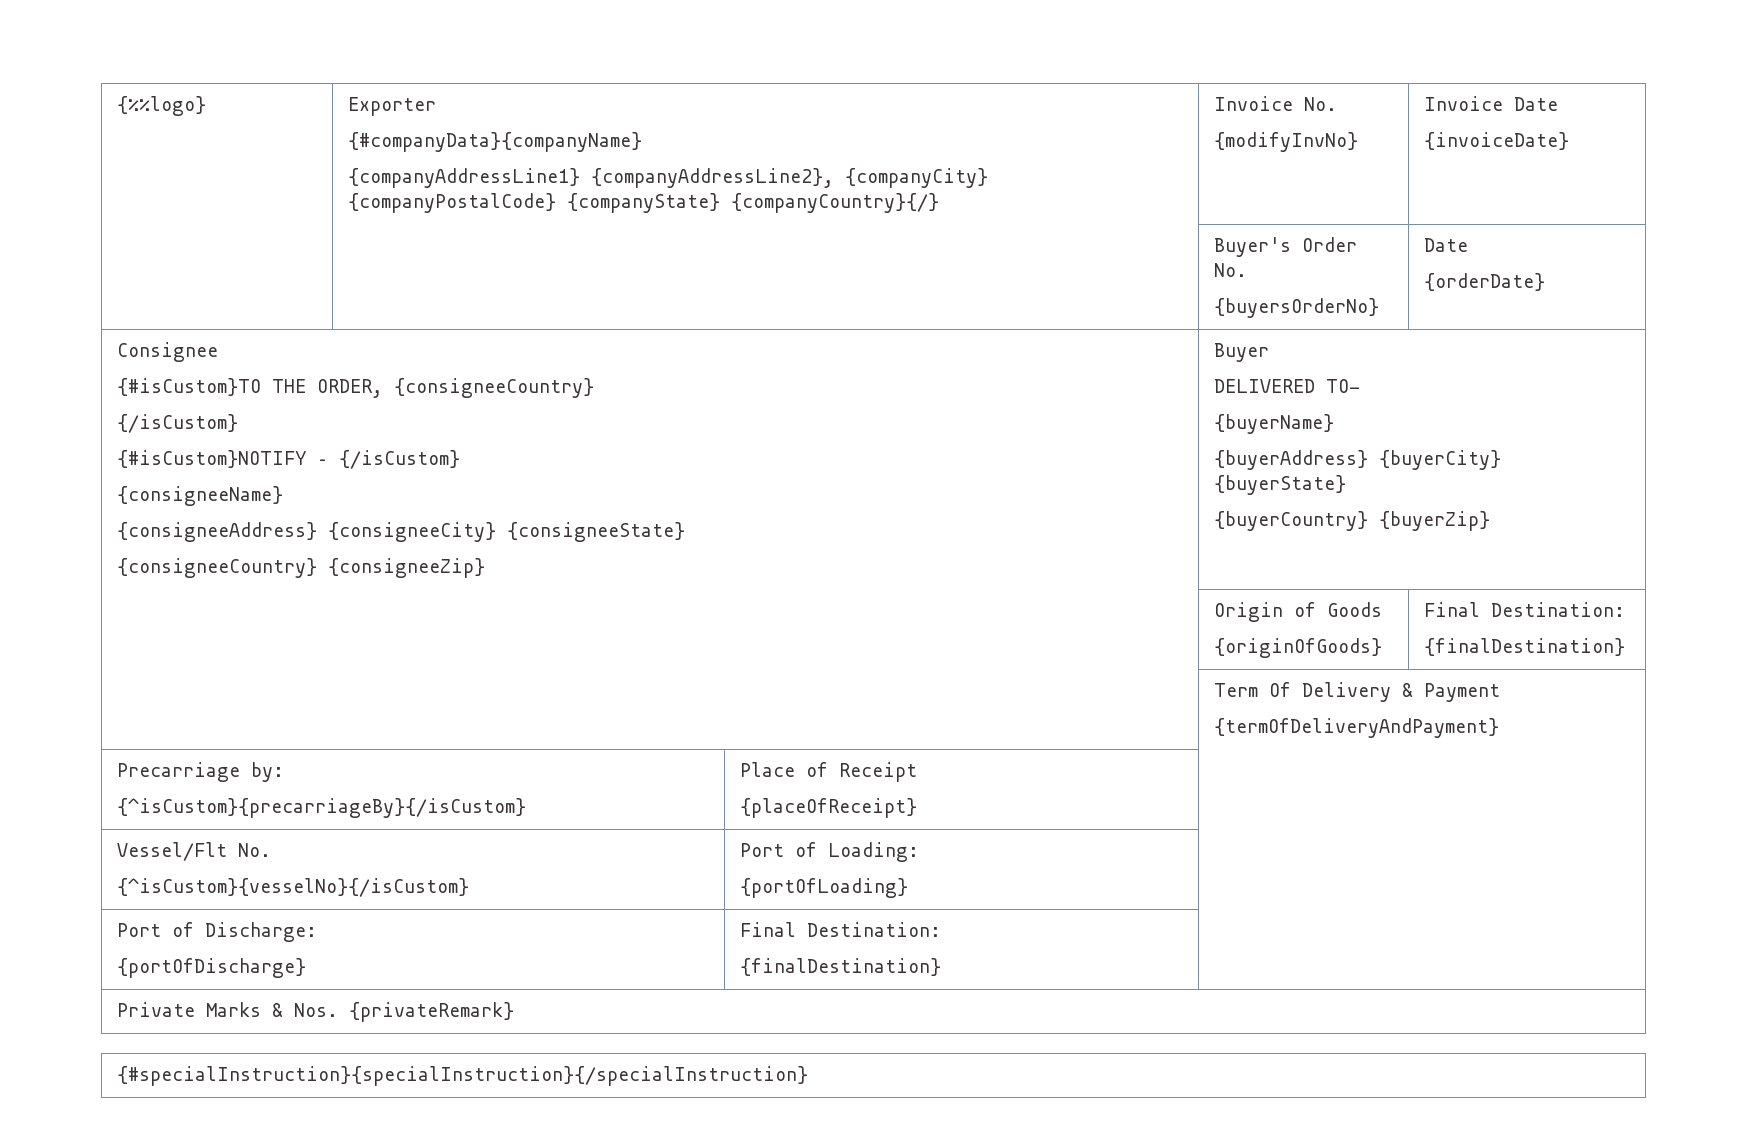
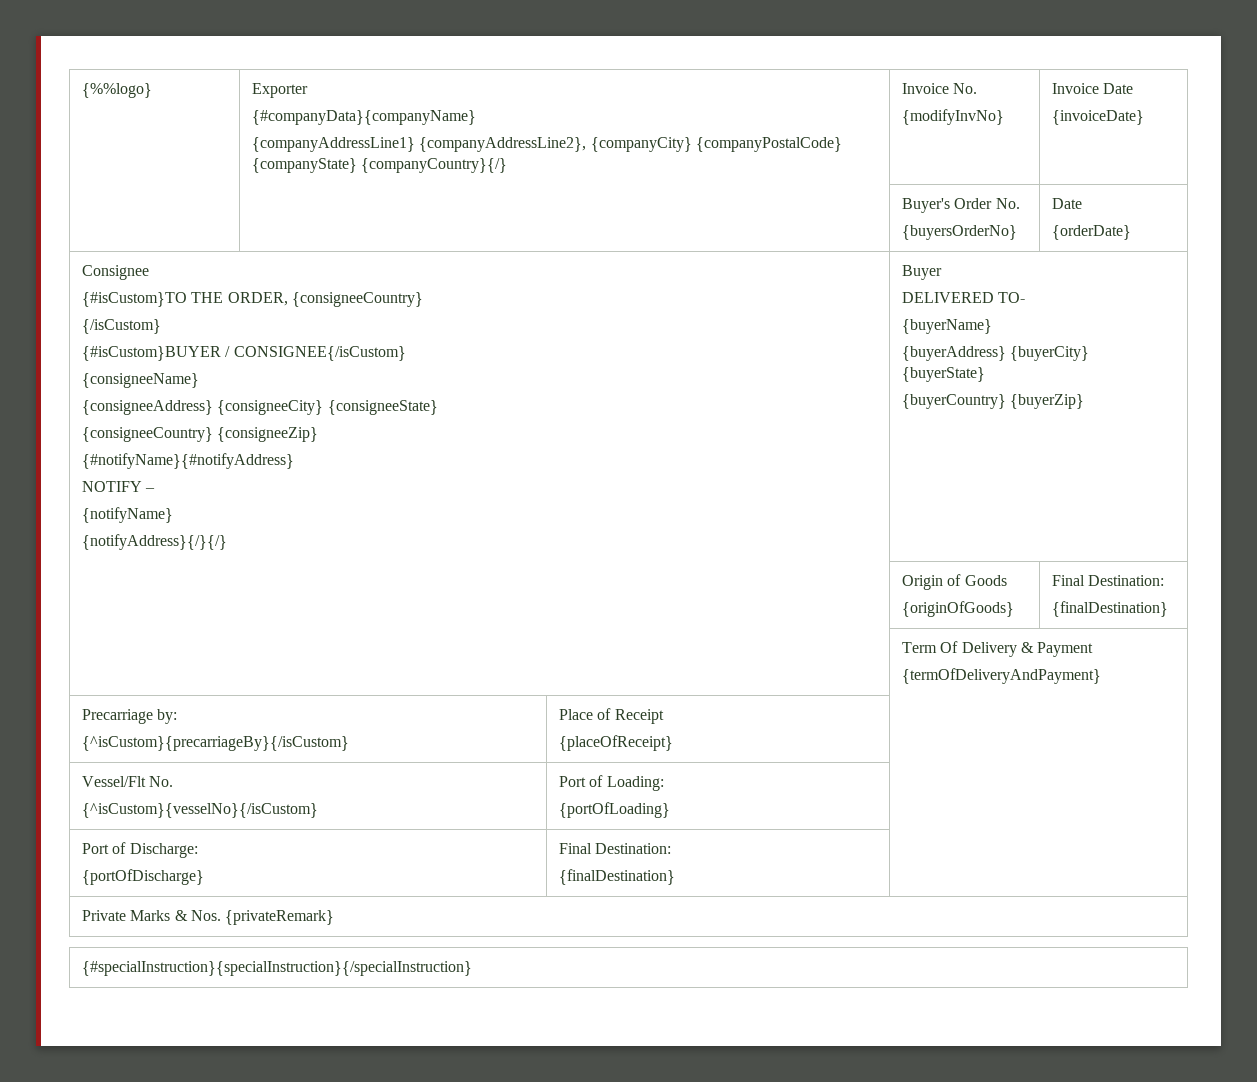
[117,450,461,469] {#isCustom}NOTIFY – {/isCustom} -> [82,346,406,361] {#isCustom}BUYER / CONSIGNEE{/isCustom}
(486, 568) none -> [82,453,295,469] [82,481,156,492] [82,507,174,523] [82,534,228,550] // {#notifyName}{#notifyAddress} // NOTIFY – // {notifyName} // {notifyAddress}{/}{/}

